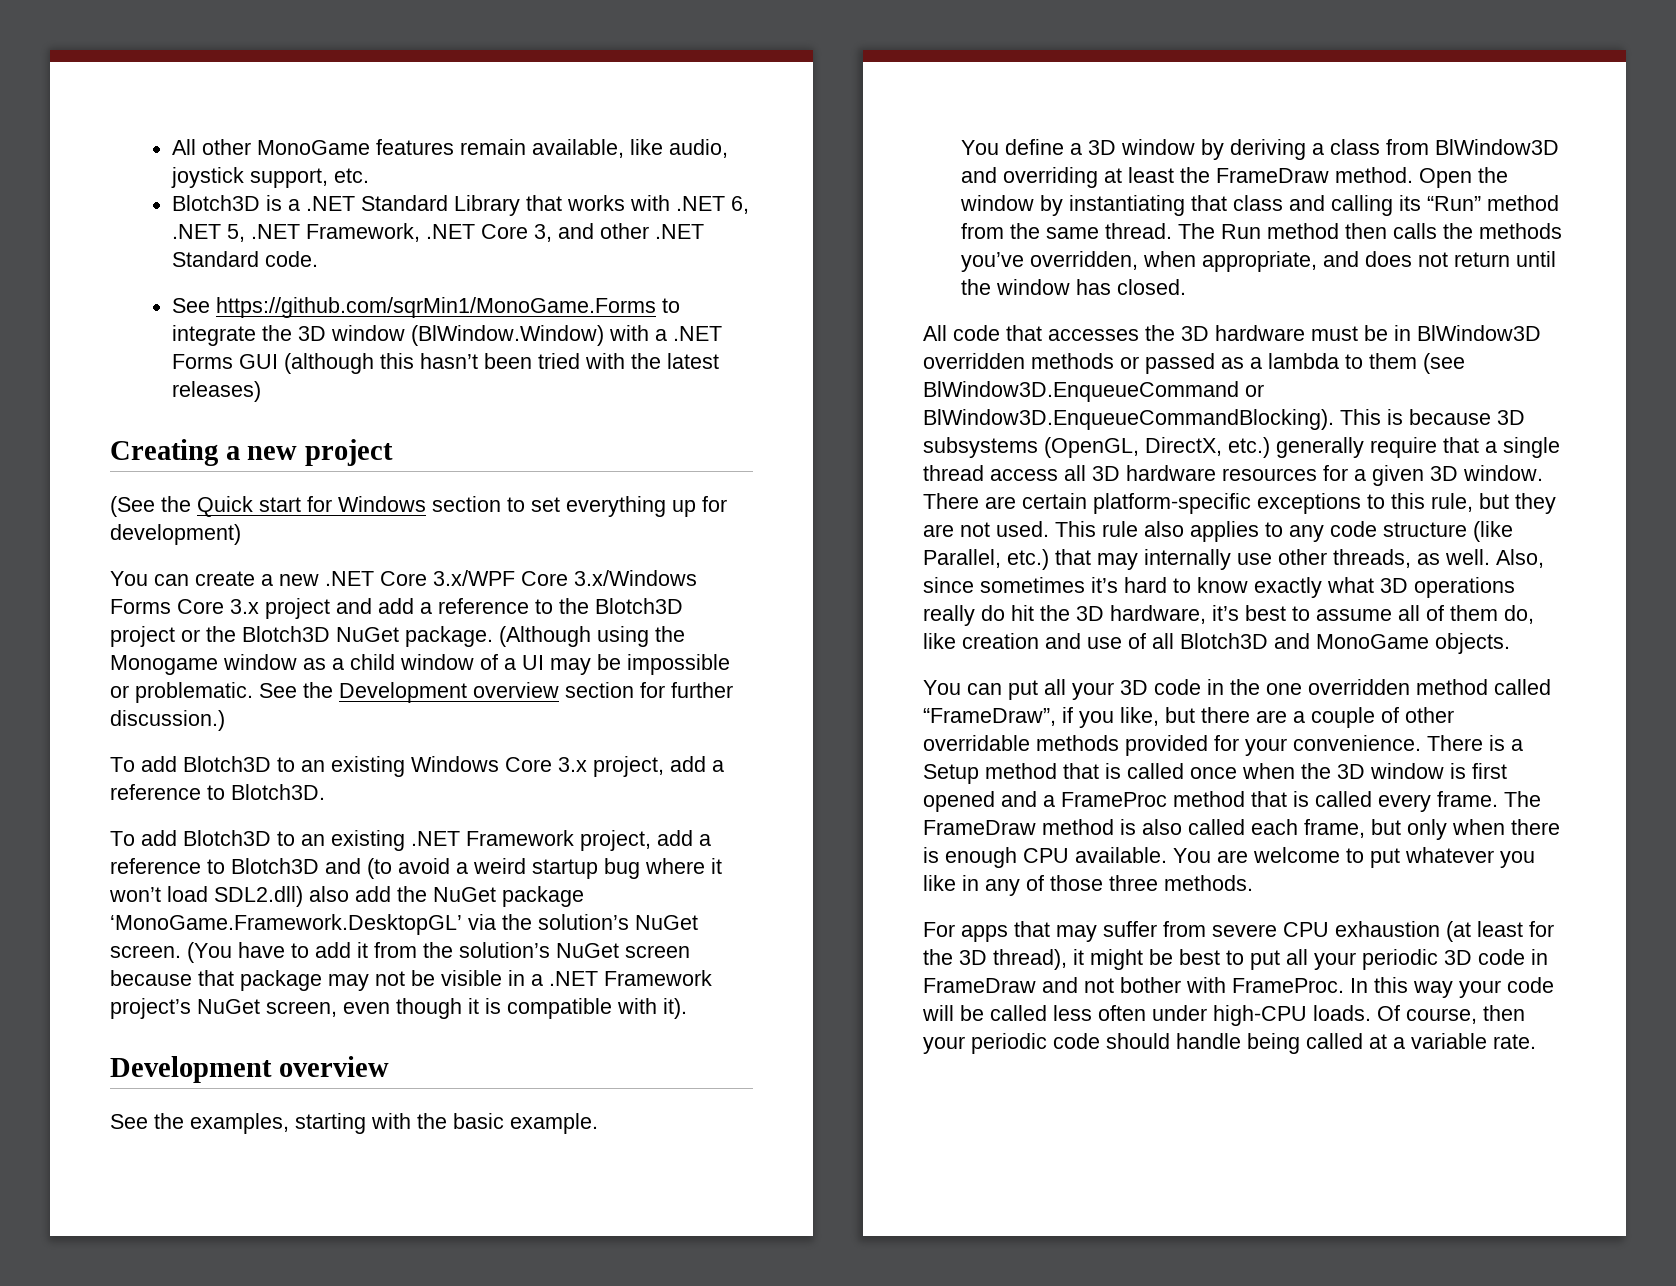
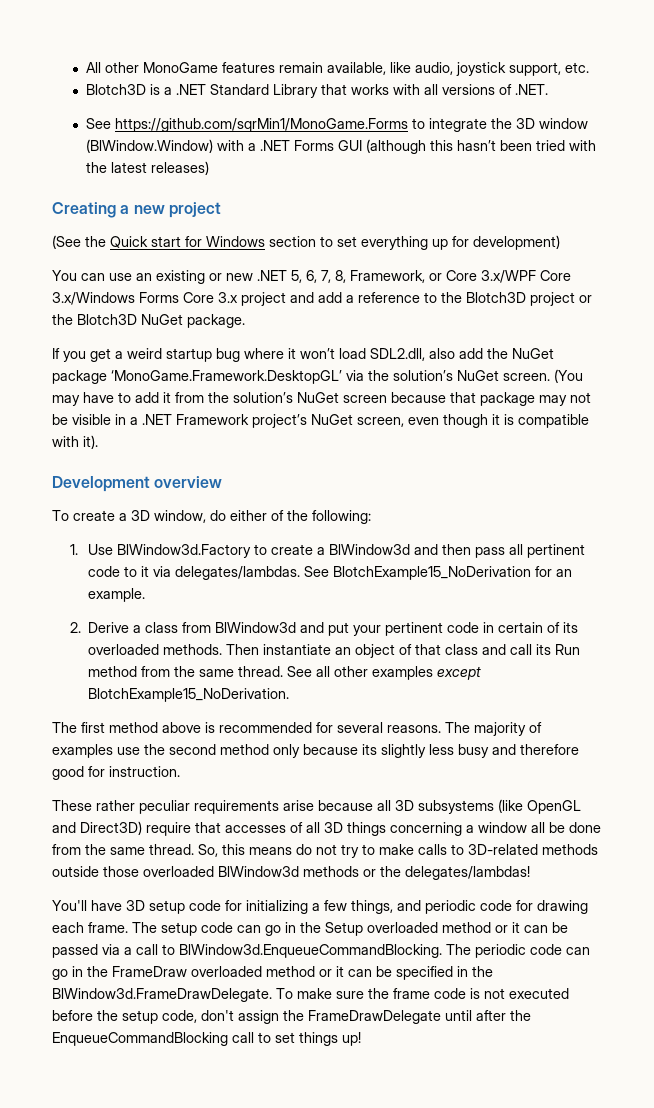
[675,196,749,214] [171,223,704,242] [171,251,318,267] .NET 6, .NET 5, .NET Framework, .NET Core 3, and other .NET Standard code. -> [423,84,548,95] all versions of .NET.
[195,571,374,586] create a new .NET -> [109,270,442,284] use an existing or new .NET 5, 6, 7, 8, Framework, or
[499,626,685,647] [110,654,730,675] [110,682,733,703] [110,710,225,731] [110,756,724,777] [110,784,325,800] [110,830,711,851] [110,858,450,879] (Although using the Monogame window as a child window of a UI may be impossible or problematic. See the Development overview section for further discussion.) // To add Blotch3D to an existing Windows Core 3.x project, add a reference to Blotch3D. // To add Blotch3D to an existing .NET Framework project, add a reference to Blotch3D and (to avoid -> [52,348,111,362] // If you get
[214,886,303,907] SDL2.dll) -> [370,348,425,361] SDL2.dll,
(232, 952) none -> [52,395,80,406] may
[110,1113,598,1134] [961,139,1560,160] [961,167,1509,188] [960,195,1482,216] See the examples, starting with the basic example. // You define a 3D window by deriving a class from BlWindow3D and overriding at least the FrameDraw method. Open the window by instantiating that class and calling its “Run” -> [52,510,371,524] [69,544,585,558] [87,566,572,580] [87,588,145,602] [69,622,579,636] [88,644,581,658] To create a 3D window, do either of the following: // 1. Use BlWindow3d.Factory to create a BlWindow3d and then pass all pertinent code to it via delegates/lambdas. See BlotchExample15_NoDerivation for an example. // 2. Derive a class from BlWindow3d and put your pertinent code in certain of its overloaded methods. Then instantiate an object of that class and call its Run
[1178,223,1563,239] [961,251,1557,272] [961,279,1187,295] [923,325,1541,341] [923,353,1465,374] [923,381,1264,402] [923,409,1525,430] [923,437,1560,458] [923,465,1543,486] [923,493,1556,514] [923,521,1513,542] [923,549,1544,570] [923,577,1515,598] [923,605,1534,626] [923,633,1510,654] [923,679,1551,700] [923,707,1454,728] [923,735,1523,756] [923,763,1507,784] [923,791,1541,812] [923,819,1560,840] [923,847,1535,868] [923,875,1253,896] [923,921,1554,942] [923,949,1548,970] [923,977,1554,998] [922,1005,1525,1026] [923,1033,1536,1054] The Run method then calls the methods you’ve overridden, when appropriate, and does not return until the window has closed. // All code that accesses the 3D hardware must be in BlWindow3D overridden methods or passed as a lambda to them (see BlWindow3D.EnqueueCommand or BlWindow3D.EnqueueCommandBlocking). This is because 3D subsystems (OpenGL, DirectX, etc.) generally require that a single thread access all 3D hardware resources for a given 3D window. There are certain platform-specific exceptions to this rule, but they are not used. This rule also applies to any code structure (like Parallel, etc.) that may internally use other threads, as well. Also, since sometimes it’s hard to know exactly what 3D operations really do hit the 3D hardware, it’s best to assume all of them do, like creation and use of all Blotch3D and MonoGame objects. // You can put all your 3D code in the one overridden method called “FrameDraw”, if you like, but there are a couple of other overridable methods provided for your convenience. There is a Setup method that is called once when the 3D window is first opened and a FrameProc method that is called every frame. The FrameDraw method is also called each frame, but only when there is enough CPU available. You are welcome to put whatever you like in any of those three methods. // For apps that may suffer from severe CPU exhaustion (at least for the 3D thread), it might be best to put all your periodic 3D code in FrameDraw and not bother with FrameProc. In this way your code will be called less often under high-CPU loads. Of course, then your periodic code should handle being called at a variable rate. -> [287,666,482,680] [88,688,290,702] [52,722,542,736] [52,744,579,758] [52,766,180,780] [52,799,581,814] [52,821,601,836] [52,844,598,858] [52,866,530,880] [52,900,588,914] [52,922,568,936] [52,944,590,958] [52,966,493,980] [52,988,569,1002] [52,1010,531,1024] [52,1032,361,1046] See all other examples except BlotchExample15_NoDerivation. // The first method above is recommended for several reasons. The majority of examples use the second method only because its slightly less busy and therefore good for instruction. // These rather peculiar requirements arise because all 3D subsystems (like OpenGL and Direct3D) require that accesses of all 3D things concerning a window all be done from the same thread. So, this means do not try to make calls to 3D-related methods outside those overloaded BlWindow3d methods or the delegates/lambdas! // You'll have 3D setup code for initializing a few things, and periodic code for drawing each frame. The setup code can go in the Setup overloaded method or it can be passed via a call to BlWindow3d.EnqueueCommandBlocking. The periodic code can go in the FrameDraw overloaded method or it can be specified in the BlWindow3d.FrameDrawDelegate. To make sure the frame code is not executed before the setup code, don't assign the FrameDrawDelegate until after the EnqueueCommandBlocking call to set things up!

